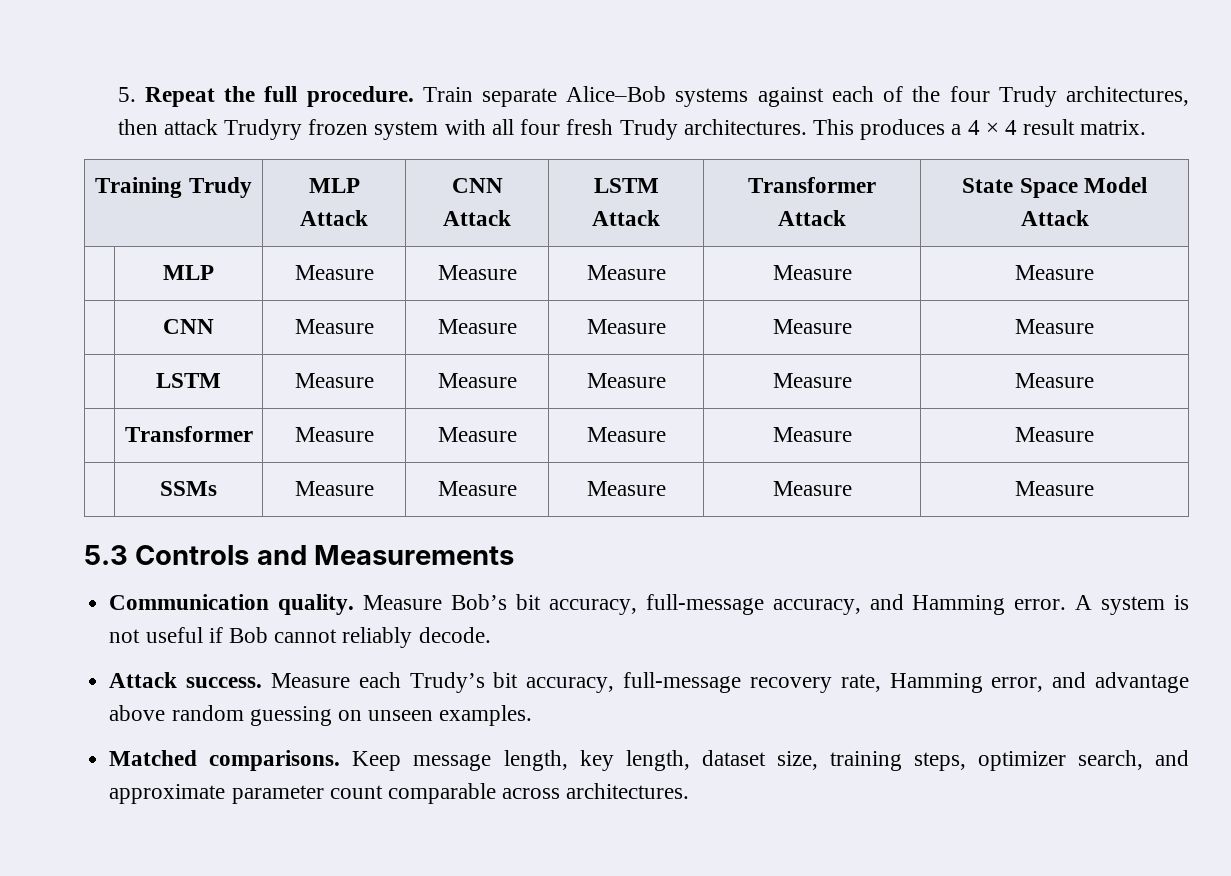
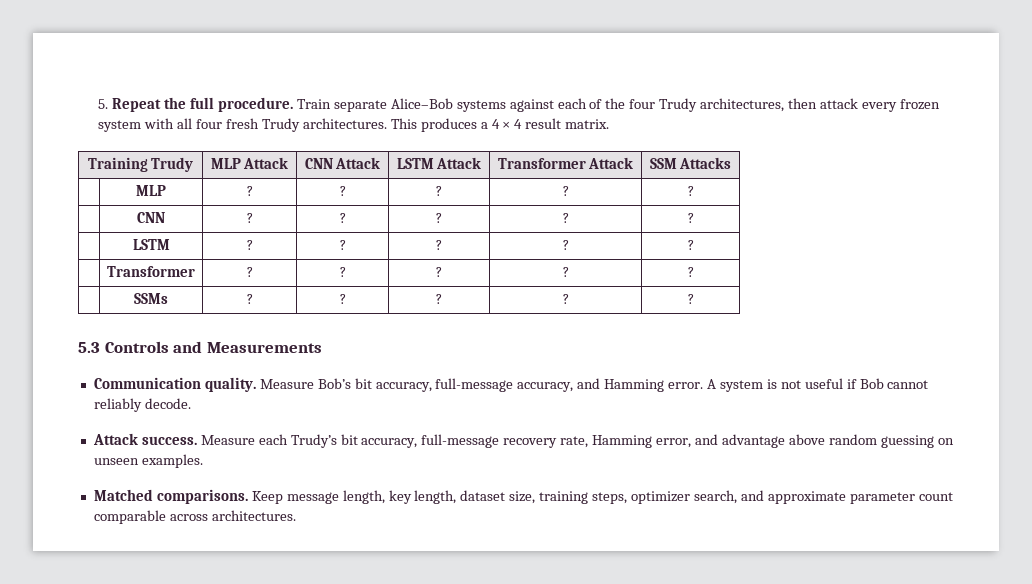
[224,119,303,140] Trudyry -> [861,102,897,112] every
[962,177,1147,198] [1020,210,1089,226] [163,265,214,280] [294,265,374,280] [437,265,517,280] [586,265,666,280] [772,265,852,280] [1015,265,1094,280] [163,319,214,334] [294,319,374,334] [437,319,517,334] [586,319,666,334] [772,319,852,334] [1015,319,1094,334] [156,373,221,388] [294,373,374,388] [437,373,517,388] [586,373,666,388] [772,373,852,388] [1015,373,1094,388] [124,426,253,442] [294,427,374,442] [437,427,517,442] [586,427,666,442] [772,427,852,442] [1015,427,1094,442] [160,481,217,496] [294,481,374,496] [437,481,517,496] [586,481,666,496] [772,481,852,496] [1015,481,1094,496] State Space Model Attack // | MLP | Measure | Measure | Measure | Measure | Measure // | CNN | Measure | Measure | Measure | Measure | Measure // | LSTM | Measure | Measure | Measure | Measure | Measure // | Transformer | Measure | Measure | Measure | Measure | Measure // | SSMs | Measure | Measure | Measure | Measure | Measure -> [649,157,732,169] [136,185,166,196] [246,186,253,196] [339,186,346,196] [436,186,442,196] [562,186,569,196] [687,186,694,196] [137,212,165,223] [246,213,253,223] [339,213,346,223] [436,213,442,223] [562,213,569,223] [687,213,694,223] [132,239,170,250] [246,240,253,250] [339,240,346,250] [436,240,442,250] [562,240,569,250] [687,240,694,250] [107,266,195,277] [246,267,253,277] [339,267,346,277] [436,267,442,277] [562,267,569,277] [687,267,694,277] [134,293,168,304] [246,294,253,304] [339,294,346,304] [436,294,442,304] [562,294,569,304] [687,294,694,304] SSM Attacks // | MLP | ? | ? | ? | ? | ? // | CNN | ? | ? | ? | ? | ? // | LSTM | ? | ? | ? | ? | ? // | Transformer | ? | ? | ? | ? | ? // | SSMs | ? | ? | ? | ? | ?

